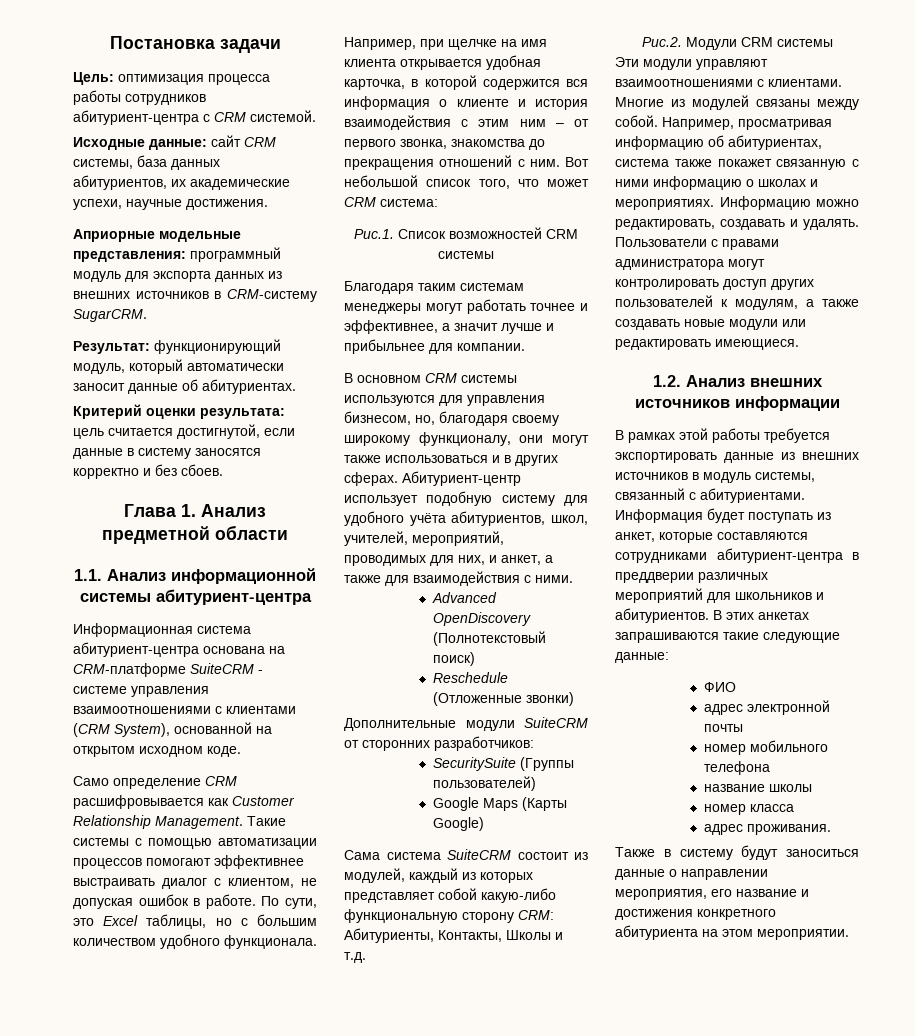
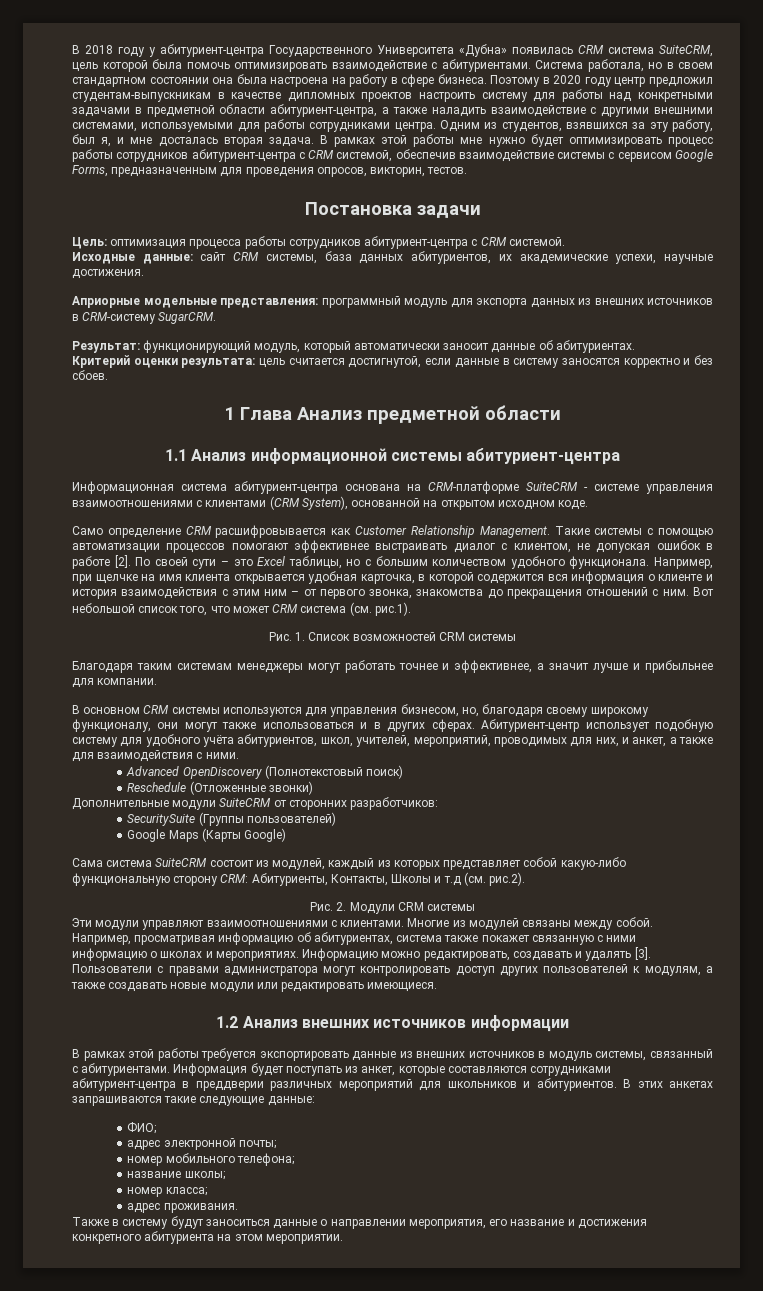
(109, 42) none -> [72,44,713,57] [72,59,713,72] [72,74,714,87] [72,89,714,102] [72,104,714,117] [72,119,714,132] [72,134,713,147] [72,149,713,162] [72,165,468,177] В 2018 году у абитуриент-центра Государственного Университета «Дубна» появилась CRM система SuiteCRM, цель которой была помочь оптимизировать взаимодействие с абитуриентами. Система работала, но в своем стандартном состоянии она была настроена на работу в сфере бизнеса. Поэтому в 2020 году центр предложил студентам-выпускникам в качестве дипломных проектов настроить систему для работы над конкретными задачами в предметной области абитуриент-центра, а также наладить взаимодействие с другими внешними системами, используемыми для работы сотрудниками центра. Одним из студентов, взявшихся за эту работу, был я, и мне досталась вторая задача. В рамках этой работы мне нужно будет оптимизировать процесс работы сотрудников абитуриент-центра с CRM системой, обеспечив взаимодействие системы с сервисом Google Forms, предназначенным для проведения опросов, викторин, тестов. //
[124,504,196,517] Глава 1. -> [224,407,292,420] 1 Глава
[74,569,102,581] 1.1. -> [164,449,187,461] 1.1
[205,894,317,909] работе. По сути, -> [72,555,229,569] работе [2]. По своей сути –
[380,199,438,207] [354,229,394,239] система: // Рис.1. -> [300,602,411,616] [268,632,306,641] система (см. рис.1). // Рис. 1.
[344,952,366,963] [641,37,682,47] т.д. // Рис.2. -> [443,872,526,886] [310,902,347,911] т.д (см. рис.2). // Рис. 2.
[803,219,859,230] удалять. -> [585,947,651,961] удалять [3].
[652,375,681,387] 1.2. -> [216,1016,239,1028] 1.2
[703,682,736,692] ФИО -> [127,1122,157,1134] ФИО;
[703,724,743,732] почты -> [238,1140,276,1149] почты;
[703,761,770,775] [703,784,812,792] [703,804,794,815] телефона // название школы // номер класса -> [236,1153,294,1166] [127,1171,225,1180] [127,1187,207,1197] телефона; // название школы; // номер класса;

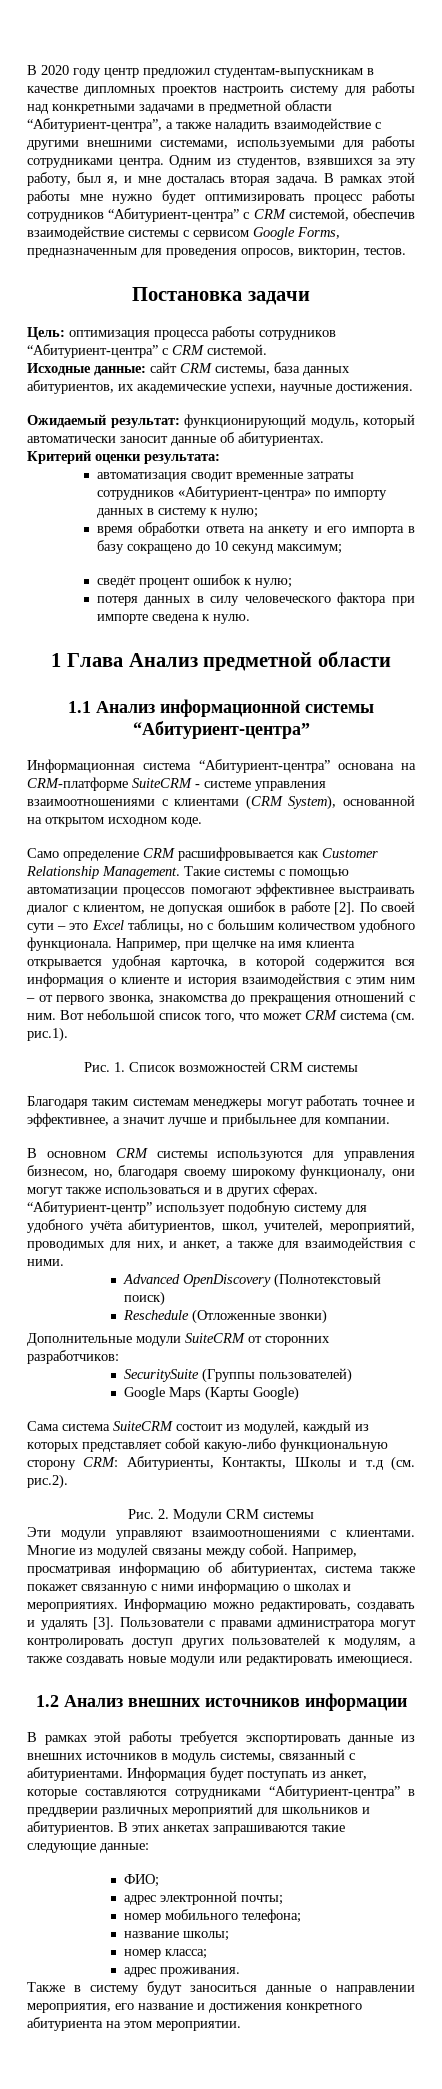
[72,44,713,57] [72,59,713,72] [72,74,550,87] В 2018 году у абитуриент-центра Государственного Университета «Дубна» появилась CRM система SuiteCRM, цель которой была помочь оптимизировать взаимодействие с абитуриентами. Система работала, но в своем стандартном состоянии она была настроена на работу в сфере бизнеса. Поэтому в -> [27,65,37,75] В
[270,104,378,117] абитуриент-центра, -> [27,118,162,132] “Абитуриент-центра”,
[191,149,296,162] абитуриент-центра -> [108,208,240,222] “Абитуриент-центра”
[364,236,469,249] абитуриент-центра -> [27,344,158,358] “Абитуриент-центра”
[72,296,713,308] [72,312,217,324] [72,341,140,353] Априорные модельные представления: программный модуль для экспорта данных из внешних источников в CRM-систему SugarCRM. // Результат: -> [27,414,180,428] Ожидаемый результат:
[259,355,713,368] [72,370,108,380] цель считается достигнутой, если данные в систему заносятся корректно и без сбоев. -> [96,472,354,482] [96,486,387,500] [96,508,258,518] [96,522,415,536] [96,540,342,554] [96,574,292,588] [96,592,416,606] [96,614,250,624] // автоматизация сводит временные затраты сотрудников «Абитуриент-центра» по импорту данных в систему к нулю; // время обработки ответа на анкету и его импорта в базу сокращено до 10 секунд максимум; // сведёт процент ошибок к нулю; // потеря данных в силу человеческого фактора при импорте сведена к нулю.
[466,448,621,465] абитуриент-центра -> [132,721,310,739] “Абитуриент-центра”
[234,481,338,494] абитуриент-центра -> [198,759,330,773] “Абитуриент-центра”
[481,719,580,732] Абитуриент-центр -> [27,1201,152,1215] “Абитуриент-центр”
[72,1078,176,1091] абитуриент-центра -> [269,1785,400,1799] “Абитуриент-центра”

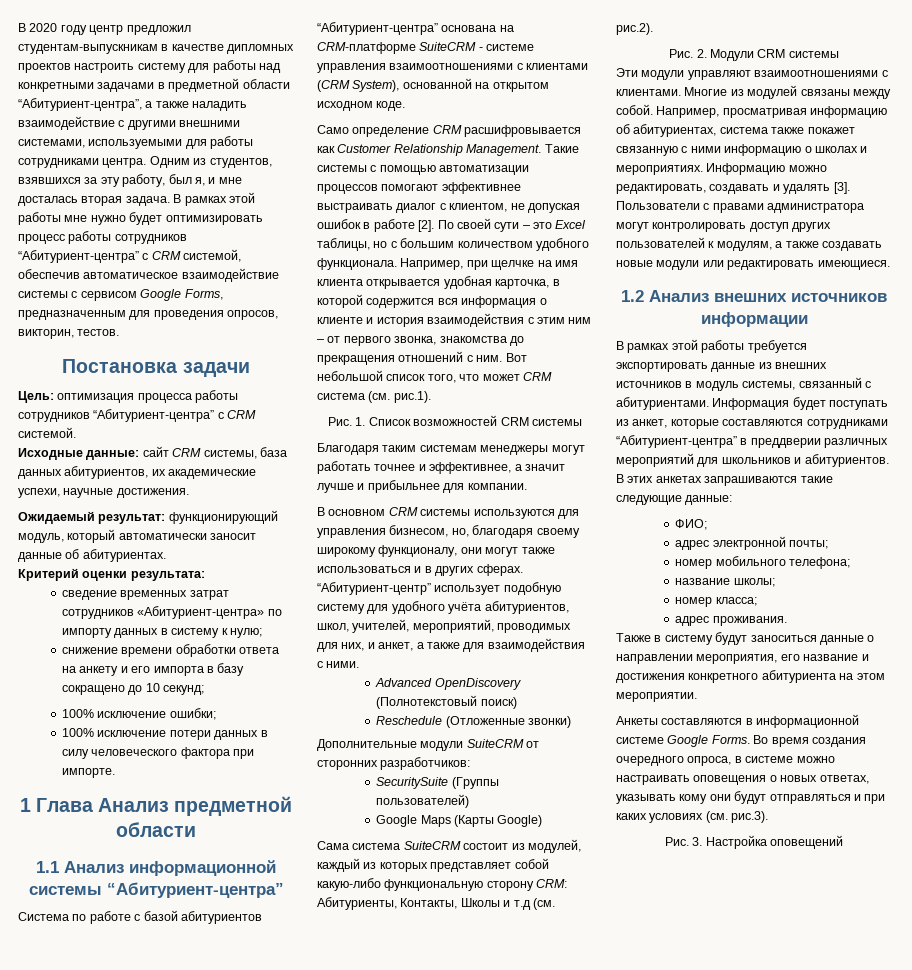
(415, 213) none -> [83,272,179,279] автоматическое
[96,472,354,482] автоматизация сводит временные затраты -> [62,590,229,600] сведение временных затрат
[96,526,133,536] время -> [62,647,173,657] снижение времени
[231,544,342,554] [96,574,292,588] [96,596,138,606] секунд максимум; // сведёт процент ошибок к нулю; // потеря -> [163,685,205,695] [62,708,216,720] [62,728,211,740] секунд; // 100% исключение ошибки; // 100% исключение потери
[96,614,250,624] импорте сведена к нулю. -> [62,768,116,778] импорте.
[27,759,192,773] Информационная система -> [18,910,262,924] Система по работе с базой абитуриентов
(241, 2026) none -> [616,714,860,728] [616,735,866,747] [616,756,835,766] [616,775,869,785] [616,791,886,804] [616,811,769,823] [664,835,844,849] // Анкеты составляются в информационной системе Google Forms. Во время создания очередного опроса, в системе можно настраивать оповещения о новых ответах, указывать кому они будут отправляться и при каких условиях (см. рис.3). // Рис. 3. Настройка оповещений

